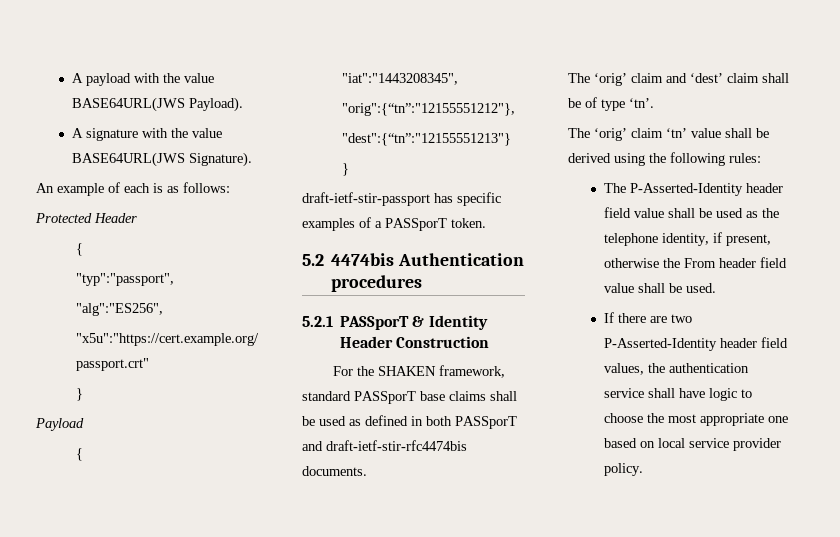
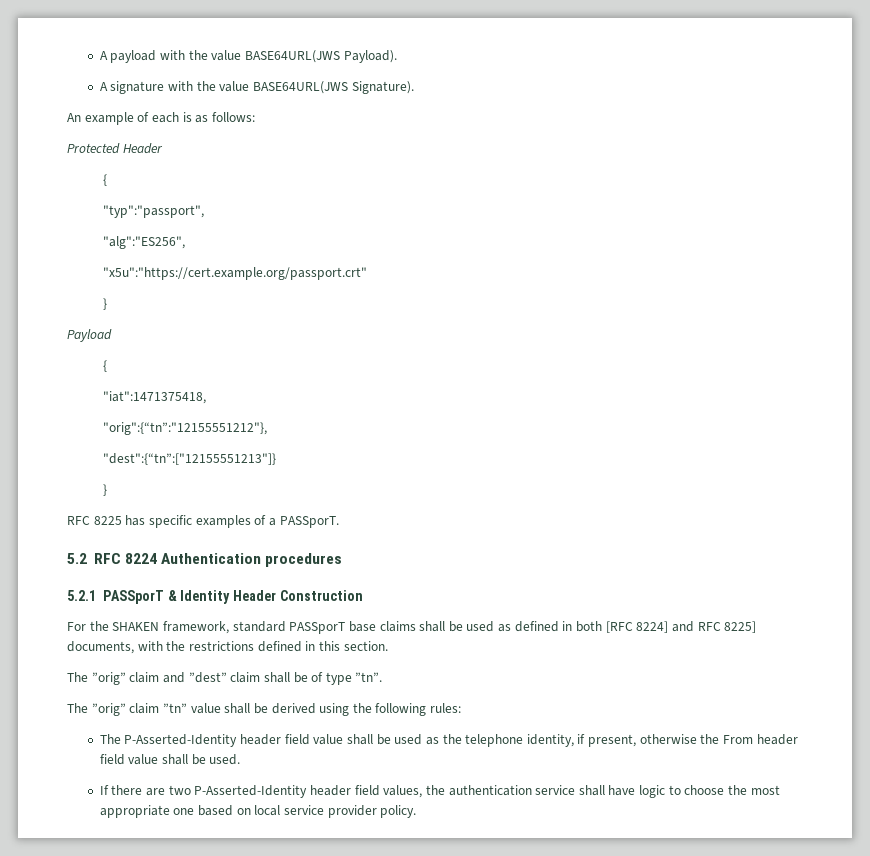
[342,73,459,85] "iat":"1443208345", -> [102,391,206,404] "iat":1471375418,
[342,133,512,146] [342,163,350,176] [302,192,430,206] "dest":{“tn”:"12155551213"} // } // draft-ietf-stir-passport -> [102,453,276,465] [102,484,107,496] [67,516,122,525] "dest":{“tn”:["12155551213"]} // } // RFC 8225
[385,218,486,231] PASSporT token. -> [279,516,339,528] PASSporT.
[331,253,395,266] 4474bis -> [93,553,157,564] RFC 8224
[455,416,517,429] [302,440,467,451] [302,466,367,476] [568,73,627,86] PASSporT and draft-ietf-stir-rfc4474bis documents. // The ‘orig’ -> [605,621,757,633] [67,641,388,654] [67,672,126,685] [RFC 8224] and RFC 8225] documents, with the restrictions defined in this section. // The ”orig”
[690,73,723,83] ‘dest’ -> [188,672,227,683] ”dest”
[629,98,654,108] [568,128,687,141] ‘tn’. // The ‘orig’ claim ‘tn’ -> [355,672,383,682] [67,703,187,716] ”tn”. // The ”orig” claim ”tn”

